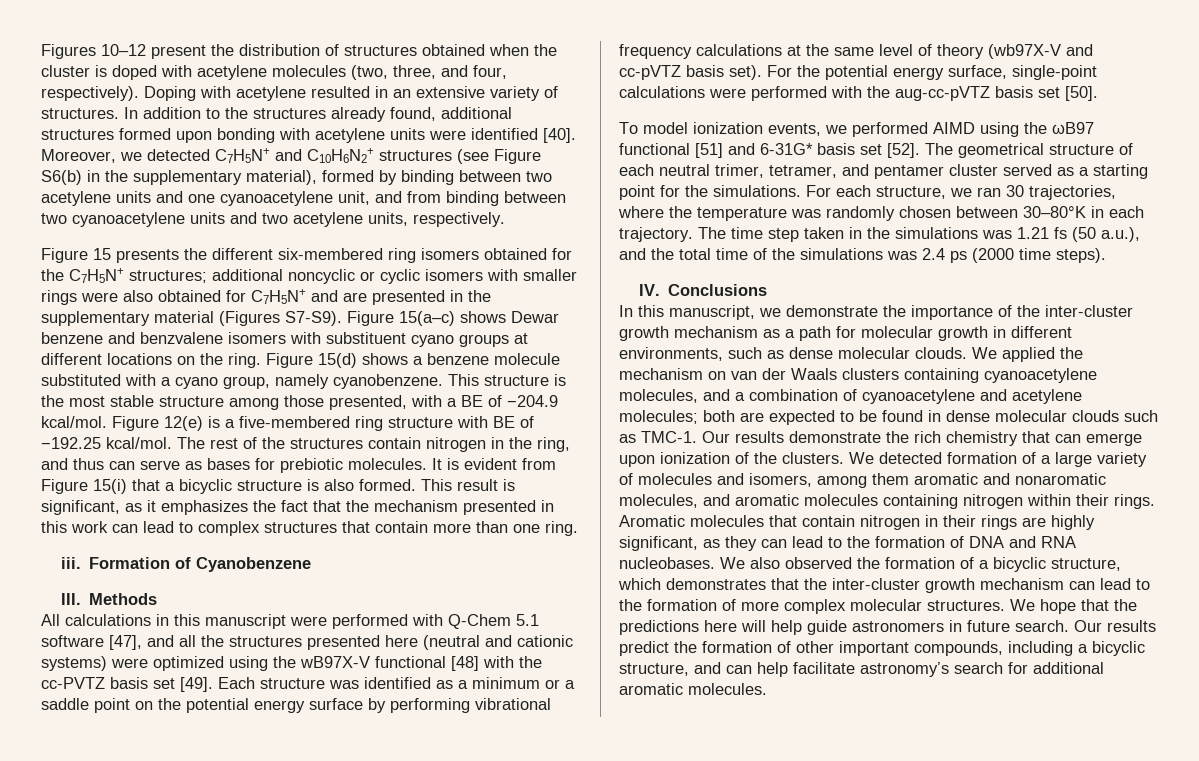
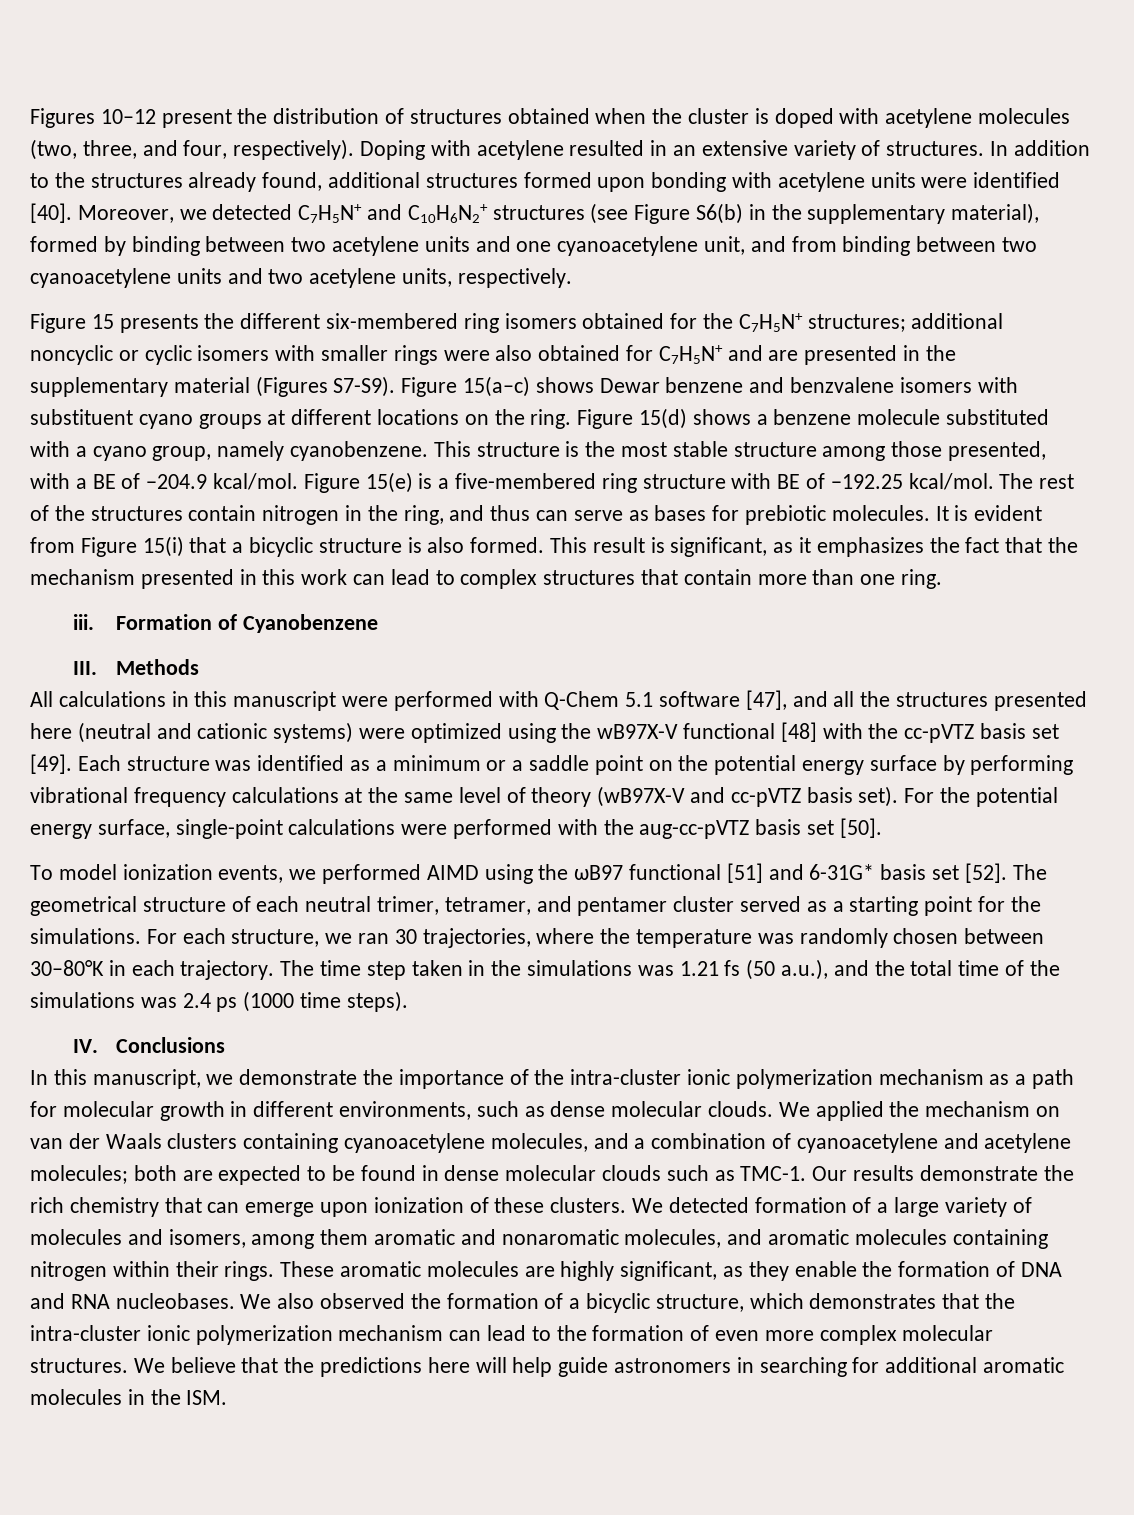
[164,416,203,431] 12(e) -> [365,472,413,493] 15(e)
[41,677,105,689] cc-PVTZ -> [904,724,975,743] cc-pVTZ
[988,44,1061,59] (wb97X-V -> [597,786,686,807] (wB97X-V
[972,248,1014,263] (2000 -> [243,991,295,1012] (1000
[1045,305,1133,317] [619,326,669,341] inter-cluster growth -> [570,1069,873,1089] intra-cluster ionic polymerization
[754,452,777,464] the -> [494,1197,545,1213] these
[619,515,1017,530] Aromatic molecules that contain nitrogen in their rings -> [280,1261,519,1277] These aromatic molecules
[761,536,842,548] can lead to -> [794,1261,857,1277] enable
[832,578,975,593] inter-cluster growth -> [30,1325,333,1345] intra-cluster ionic polymerization
(736, 605) none -> [715,1330,760,1341] even
[1040,599,1076,614] hope -> [170,1357,236,1373] believe
[967,620,1156,632] [619,641,1145,656] [619,662,1104,677] [619,683,767,695] future search. Our results predict the formation of other important compounds, including a bicyclic structure, and can help facilitate astronomy’s search for additional aromatic molecules. -> [759,1357,1065,1377] [30,1389,228,1405] searching for additional aromatic molecules in the ISM.

